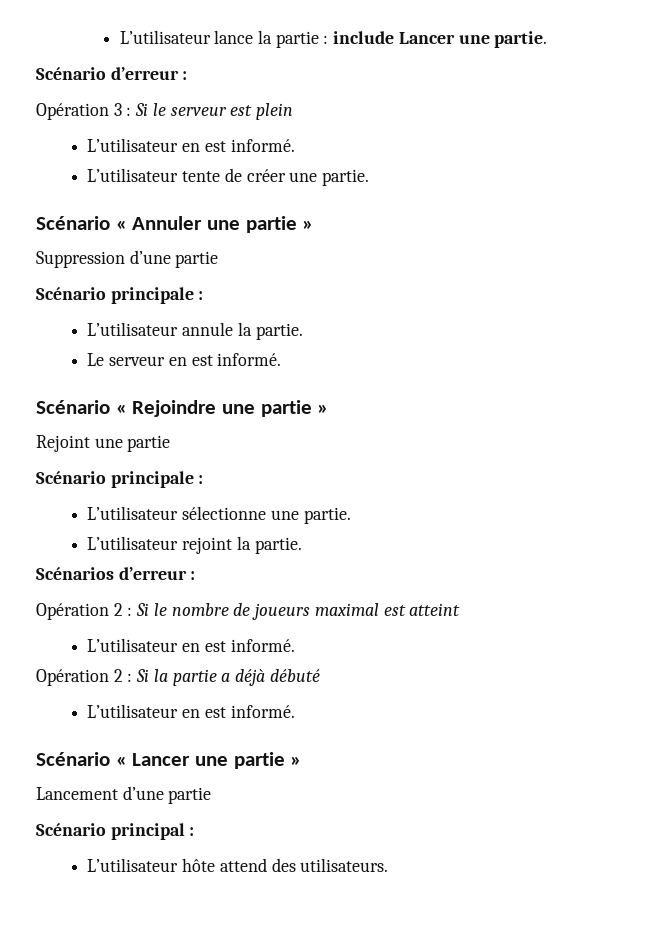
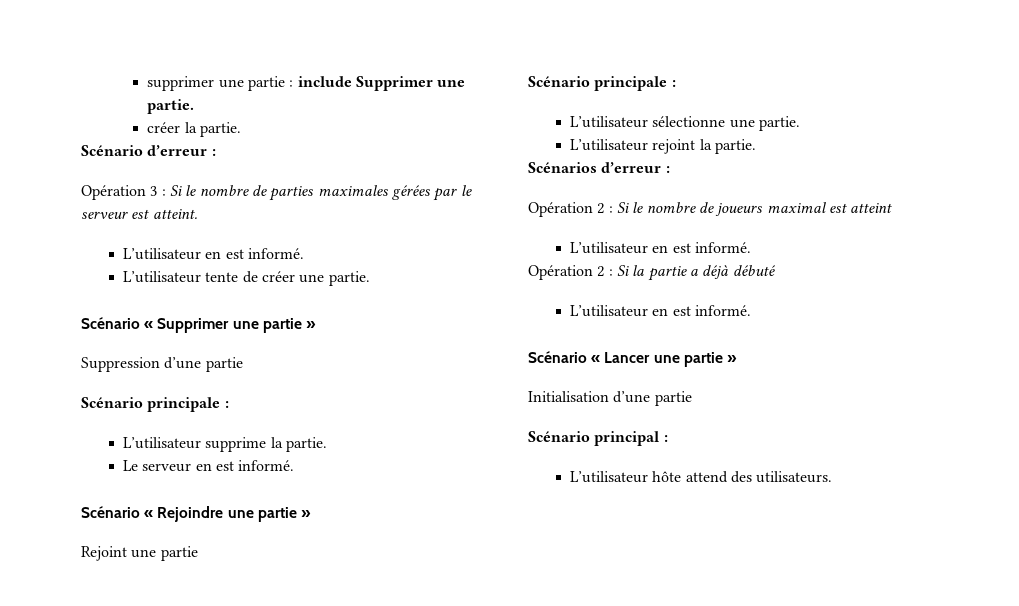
[119,30,272,44] L’utilisateur lance la -> [147,76,244,91] supprimer une
[398,31,548,48] Lancer une partie. -> [355,76,466,91] [147,99,195,114] [147,122,242,137] Supprimer une partie. // créer la partie.
(166, 109) none -> [199,185,472,201] nombre de parties maximales gérées par le
[256,103,294,120] plein -> [152,209,198,219] atteint.
[132,216,203,230] Annuler -> [157,318,230,333] Supprimer
[182,322,234,336] annule -> [205,437,267,452] supprime
[36,787,118,800] Lancement -> [528,391,609,402] Initialisation

